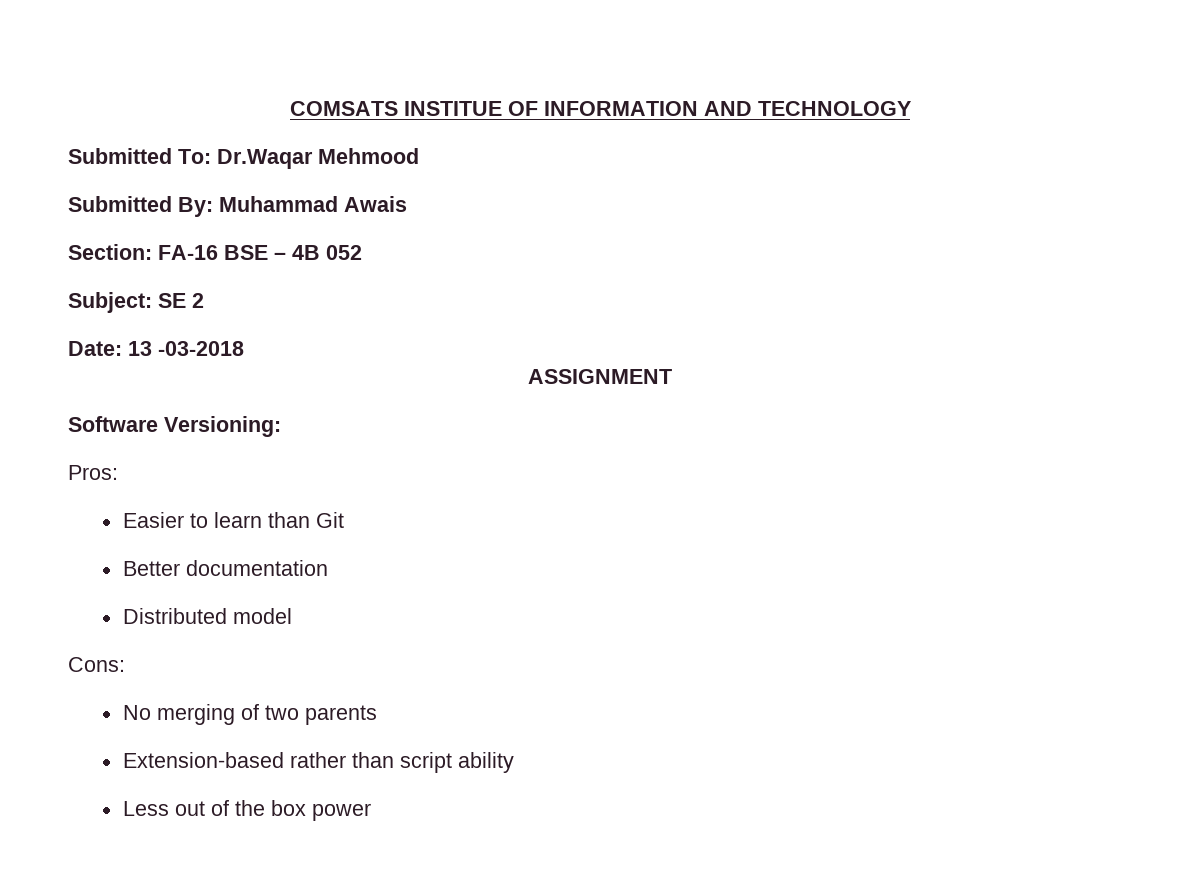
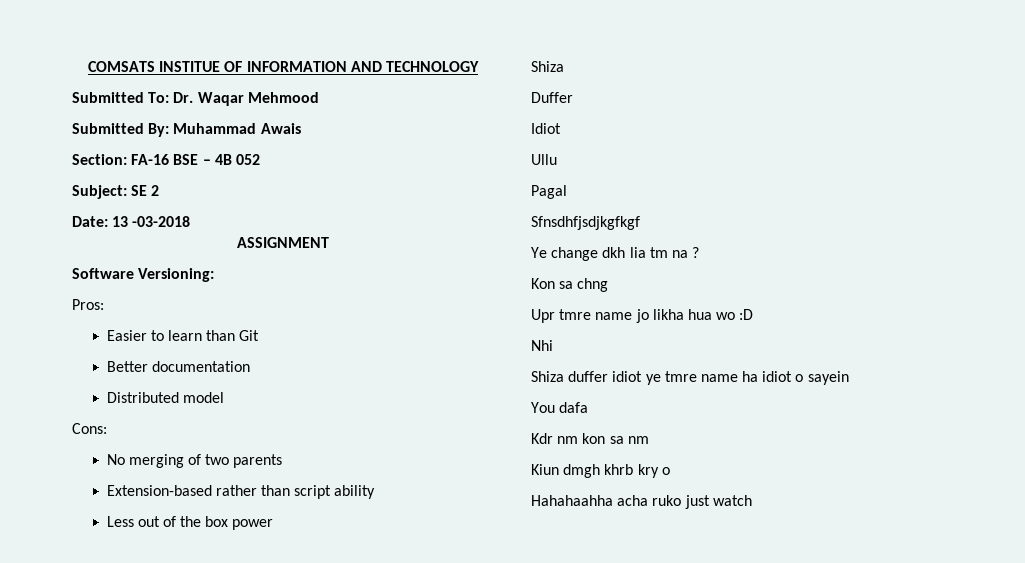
[217,149,313,169] Dr.Waqar -> [173,92,244,106] Dr. Waqar
(371, 812) none -> [531,61,564,72] [531,92,573,103] [531,123,561,134] [531,154,557,165] [531,185,567,199] [531,216,640,230] [531,247,700,261] [531,278,609,292] [531,309,754,323] [531,340,553,351] [531,371,849,385] [531,402,589,413] [531,433,649,444] [531,464,670,478] [531,495,752,509] // Shiza // Duffer // Idiot // Ullu // Pagal // Sfnsdhfjsdjkgfkgf // Ye change dkh lia tm na ? // Kon sa chng // Upr tmre name jo likha hua wo :D // Nhi // Shiza duffer idiot ye tmre name ha idiot o sayein // You dafa // Kdr nm kon sa nm // Kiun dmgh khrb kry o // Hahahaahha acha ruko just watch

